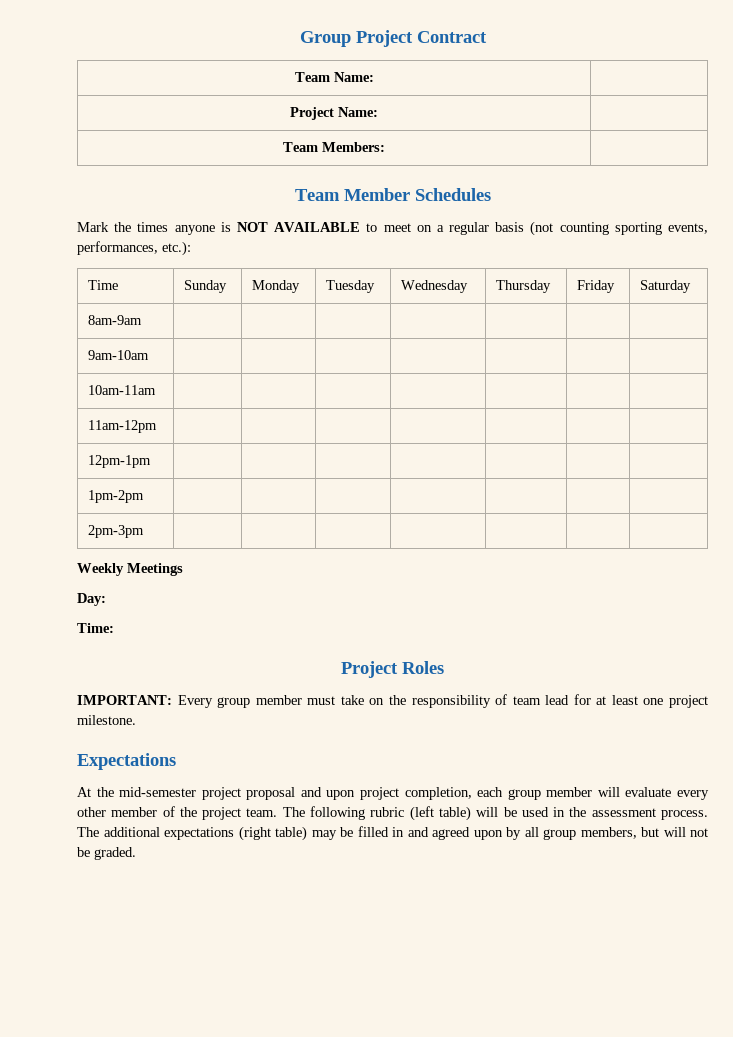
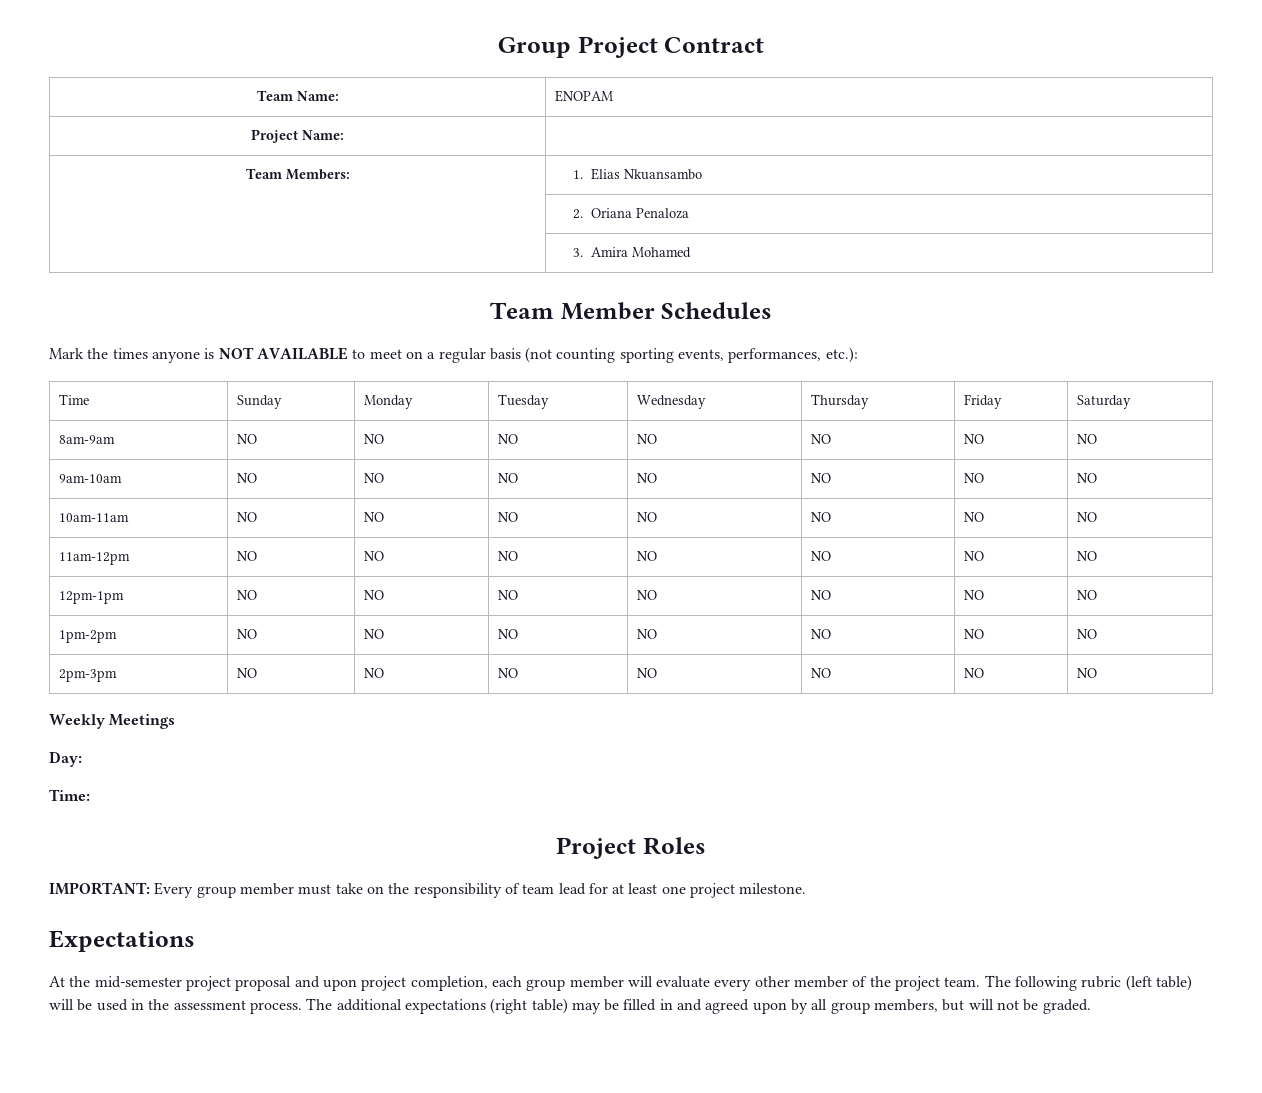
(374, 77) none -> [554,90,613,102] ENOPAM
(385, 147) none -> [573,168,702,180] [573,208,689,219] [573,247,691,258] 1. Elias Nkuansambo // | 2. Oriana Penaloza // | 3. Amira Mohamed
[87,350,149,360] [87,385,156,395] [87,420,157,433] [87,455,151,468] [87,490,144,503] [87,525,144,538] | | | | | | // 9am-10am | | | | | | | // 10am-11am | | | | | | | // 11am-12pm | | | | | | | // 12pm-1pm | | | | | | | // 1pm-2pm | | | | | | | // 2pm-3pm | | | | | | | -> [236,434,257,444] [363,434,384,444] [497,434,518,444] [636,434,657,444] [810,434,831,444] [963,434,984,444] [1076,434,1097,444] [58,474,122,483] [236,473,257,483] [363,473,384,483] [497,473,518,483] [636,473,657,483] [810,473,831,483] [963,473,984,483] [1076,473,1097,483] [58,513,129,522] [236,512,257,522] [363,512,384,522] [497,512,518,522] [636,512,657,522] [810,512,831,522] [963,512,984,522] [1076,512,1097,522] [58,552,130,565] [236,551,257,561] [363,551,384,561] [497,551,518,561] [636,551,657,561] [810,551,831,561] [963,551,984,561] [1076,551,1097,561] [58,591,124,604] [236,590,257,600] [363,590,384,600] [497,590,518,600] [636,590,657,600] [810,590,831,600] [963,590,984,600] [1076,590,1097,600] [58,630,117,643] [236,629,257,639] [363,629,384,639] [497,629,518,639] [636,629,657,639] [810,629,831,639] [963,629,984,639] [1076,629,1097,639] [58,669,117,682] [236,668,257,678] [363,668,384,678] [497,668,518,678] [636,668,657,678] [810,668,831,678] [963,668,984,678] [1076,668,1097,678] NO | NO | NO | NO | NO | NO | NO // 9am-10am | NO | NO | NO | NO | NO | NO | NO // 10am-11am | NO | NO | NO | NO | NO | NO | NO // 11am-12pm | NO | NO | NO | NO | NO | NO | NO // 12pm-1pm | NO | NO | NO | NO | NO | NO | NO // 1pm-2pm | NO | NO | NO | NO | NO | NO | NO // 2pm-3pm | NO | NO | NO | NO | NO | NO | NO

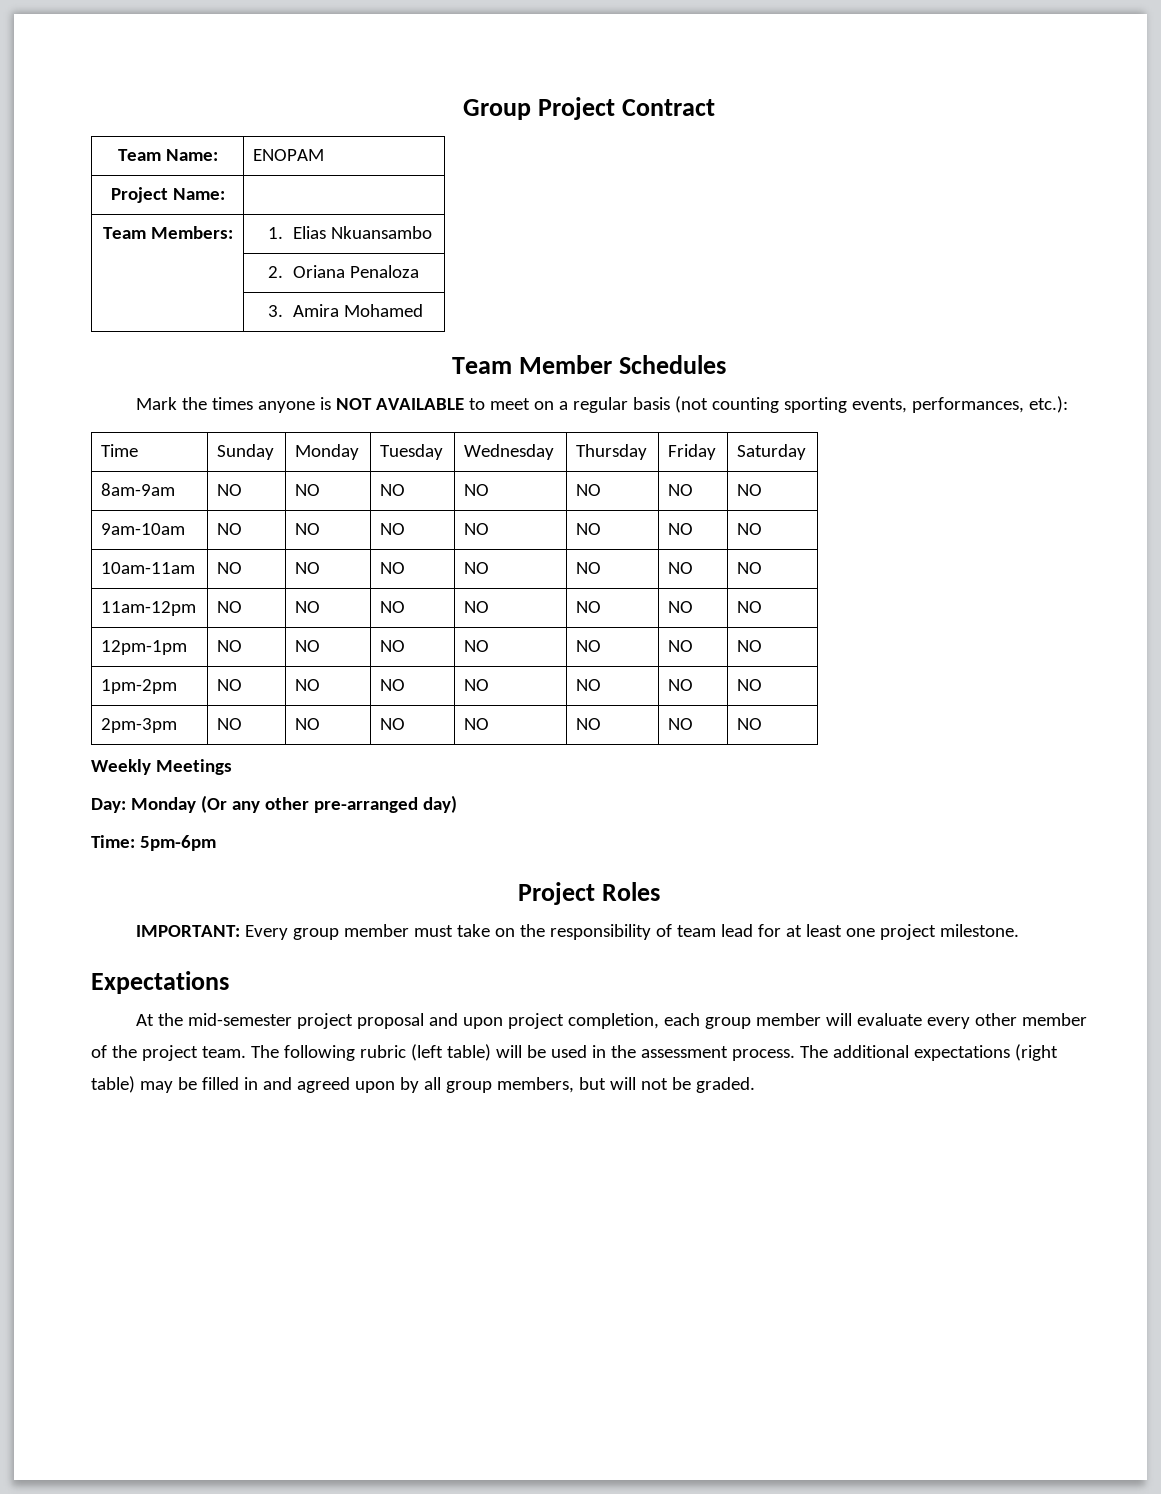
(82, 759) none -> [130,795,457,813] Monday (Or any other pre-arranged day)
(90, 795) none -> [139,835,216,851] 5pm-6pm

